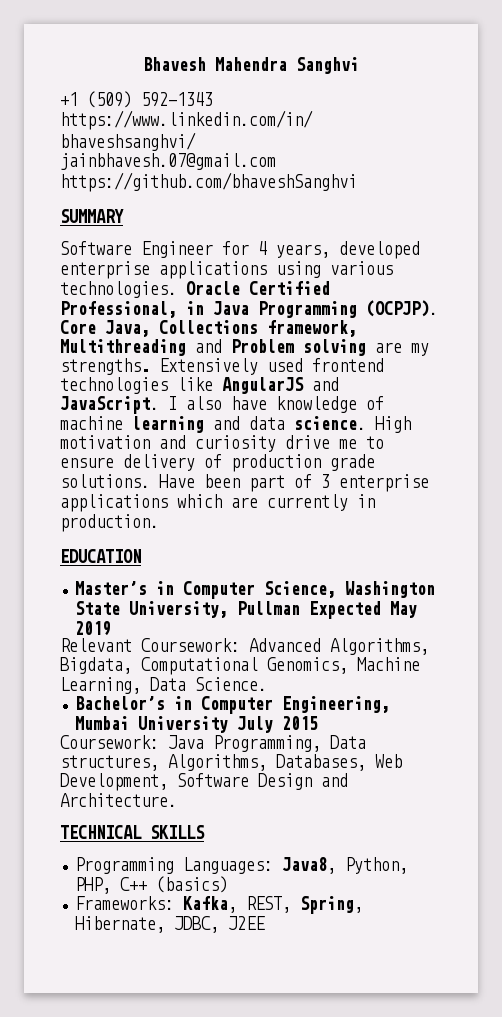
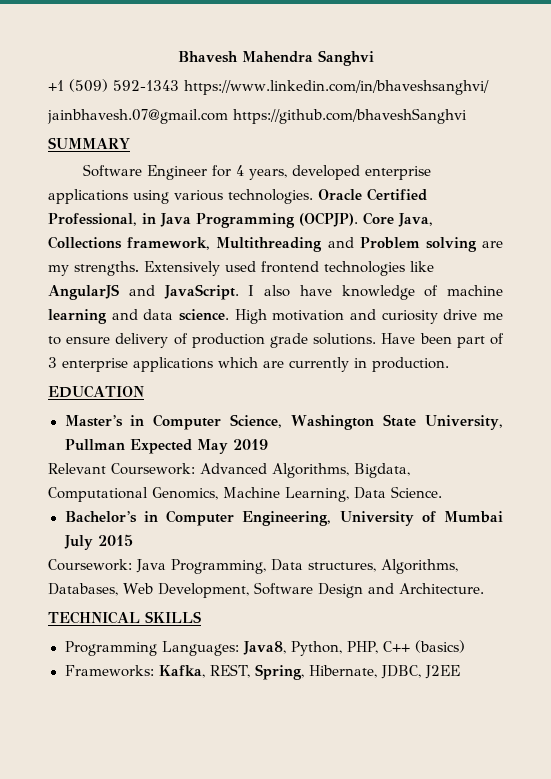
[75,716,229,733] Mumbai University -> [339,511,503,526] University of Mumbai

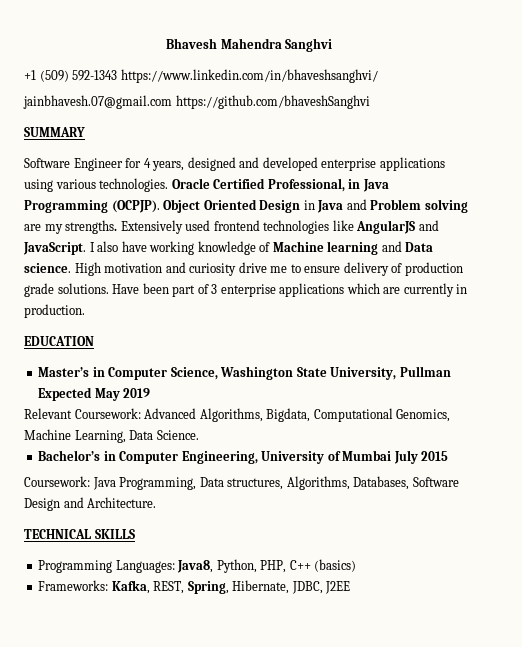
(287, 174) none -> [187,157,260,171] designed and
[363,212,433,227] [48,236,323,252] Core Java, Collections framework, Multithreading -> [163,199,344,213] Object Oriented Design in Java
(332, 290) none -> [149,241,195,255] working
[447,285,503,296] machine -> [272,241,324,252] Machine
[143,309,174,320] data -> [405,242,434,252] Data
[123,583,249,598] Web Development, -> (410, 483) none

